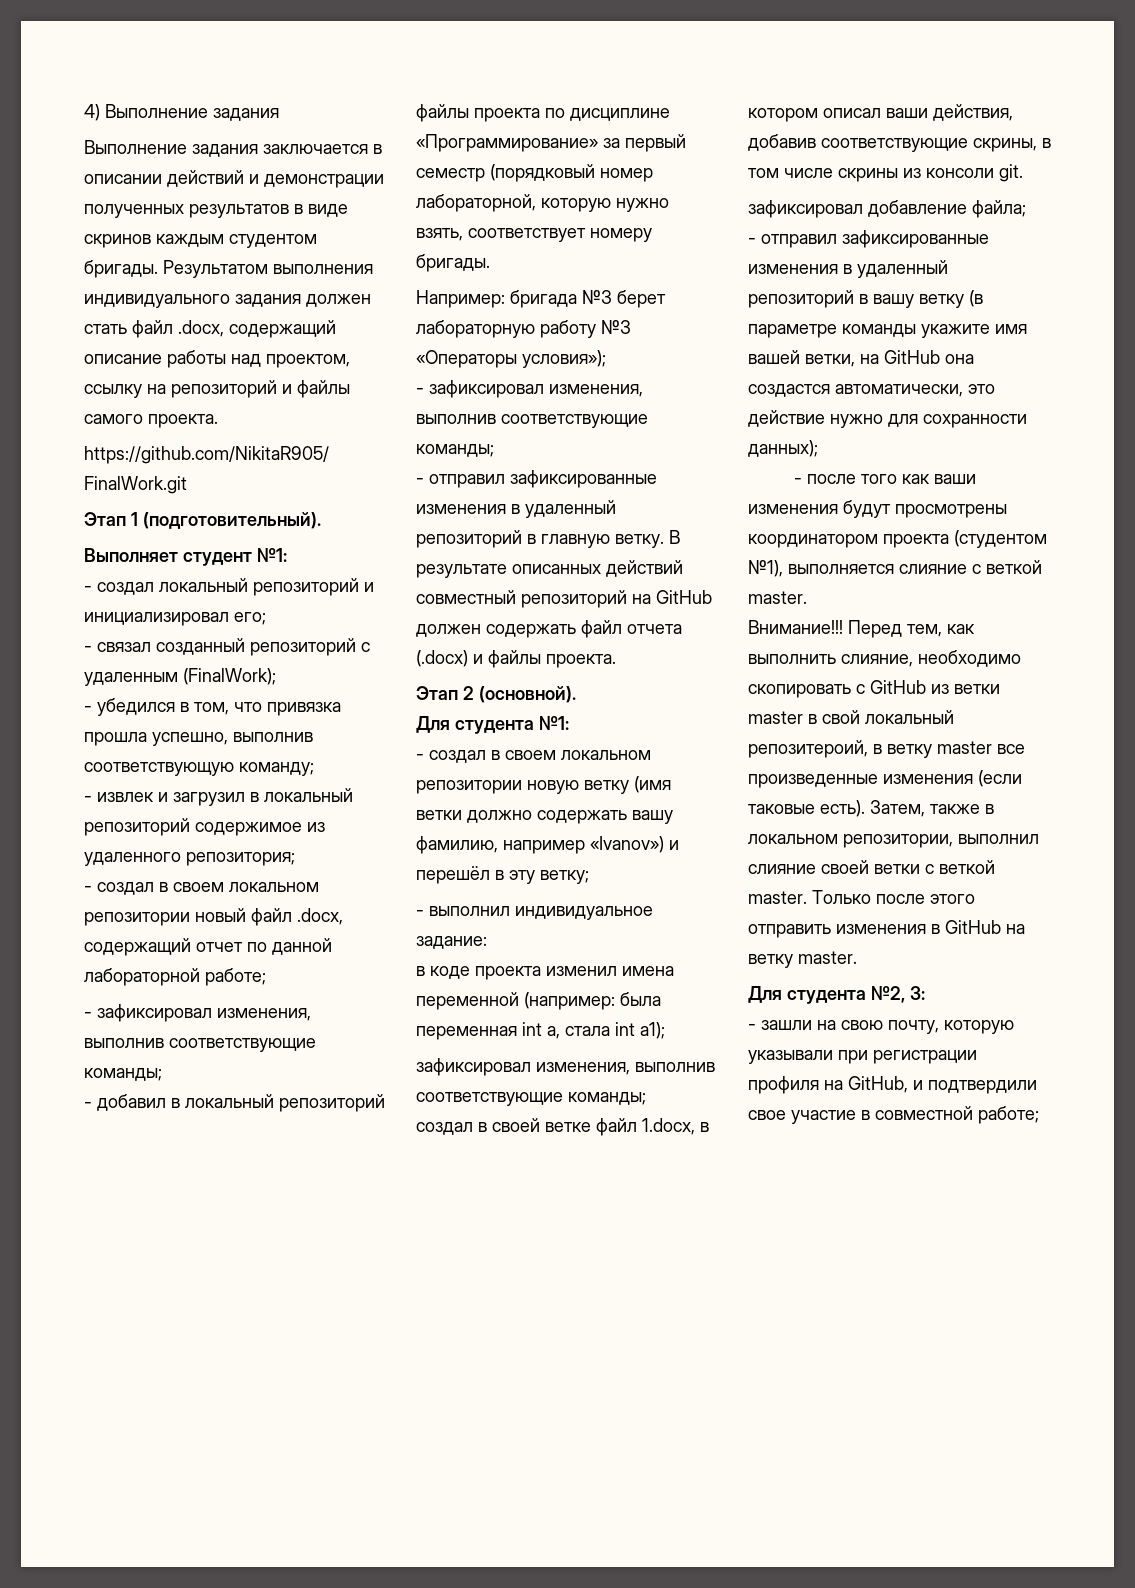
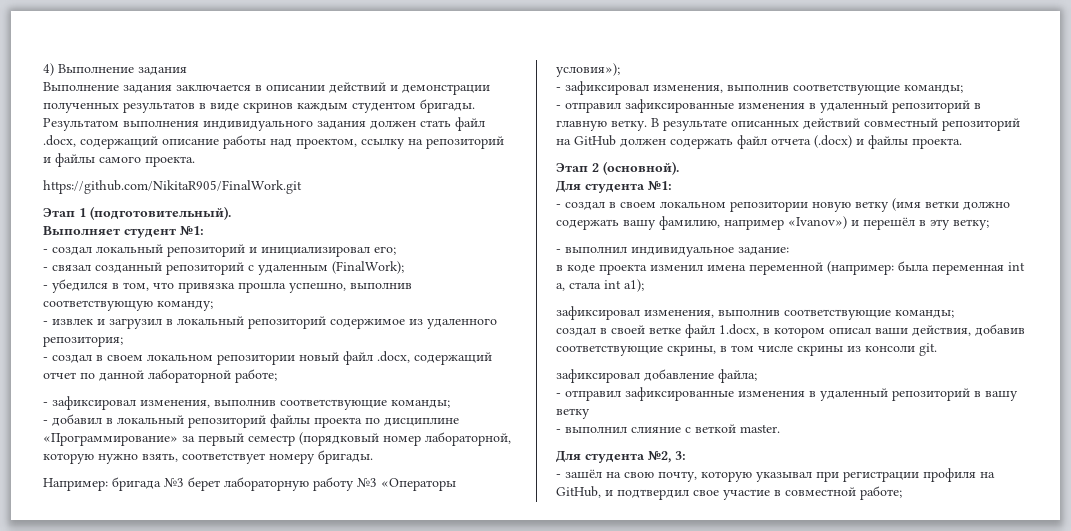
[969,290,983,307] [748,324,1027,338] [748,350,974,367] [748,384,995,397] [748,410,1027,428] [748,440,818,457] [794,474,977,484] [748,500,1007,518] [748,530,1047,548] [748,560,1042,577] [748,591,807,604] [748,620,975,638] [748,650,1021,667] [748,680,1000,698] [748,710,954,724] [748,740,1025,758] [748,770,1022,788] [748,800,994,817] [748,834,1039,848] [748,860,995,874] [748,890,975,904] [748,920,1025,938] [748,954,793,968] (в параметре команды укажите имя вашей ветки, на GitHub она создастся автоматически, это действие нужно для сохранности данных); // - после того как ваши изменения будут просмотрены координатором проекта (студентом №1), выполняется слияние с веткой master. // Внимание!!! Перед тем, как выполнить слияние, необходимо скопировать с GitHub из ветки master в свой локальный репозитероий, в ветку master все произведенные изменения (если таковые есть). Затем, также в локальном репозитории, выполнил слияние своей ветки с веткой master. Только после этого отправить изменения в GitHub на ветку -> [556,424,736,433] // - выполнил слияние с веткой
[761,1020,812,1030] зашли -> [565,469,602,479] зашёл
[748,1050,833,1064] указывали -> [756,472,812,482] указывал
[928,1080,1037,1094] подтвердили -> [617,489,689,500] подтвердил

